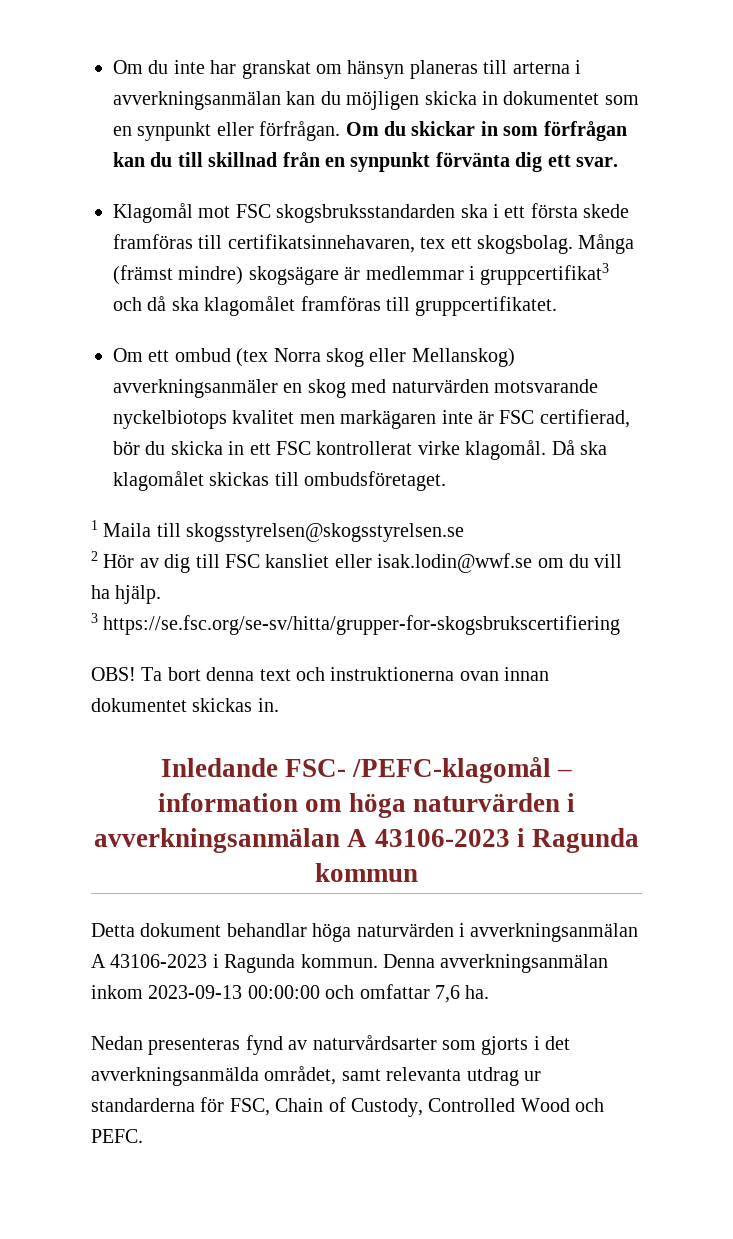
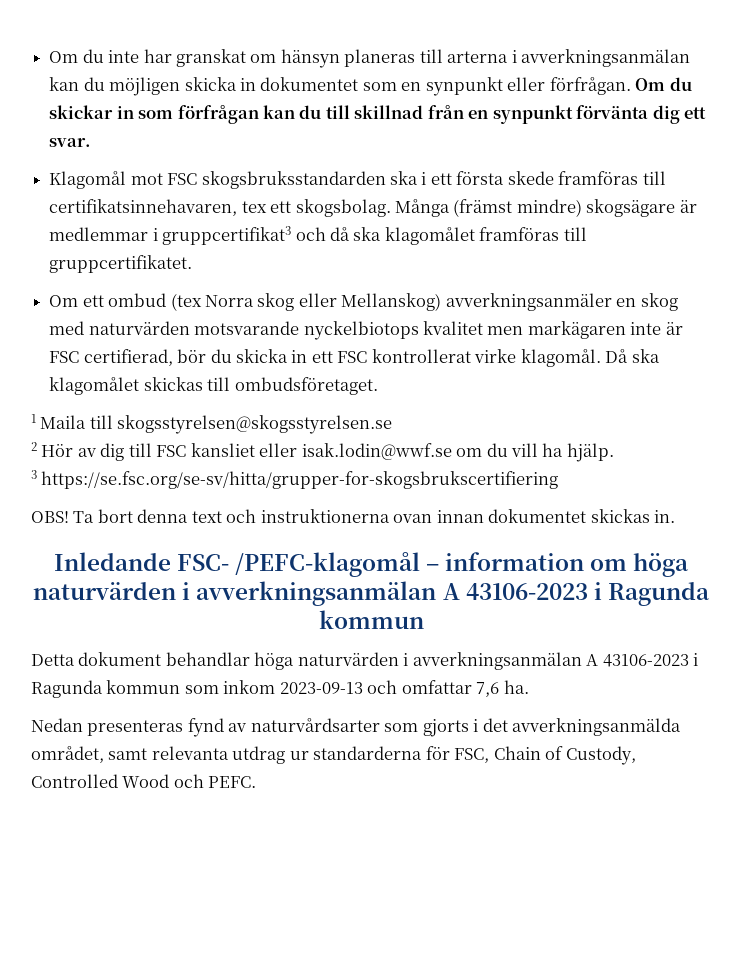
[300,954,609,973] kommun. Denna avverkningsanmälan -> [106,680,219,694] kommun som
[247,985,320,999] 00:00:00 -> (363, 688) none

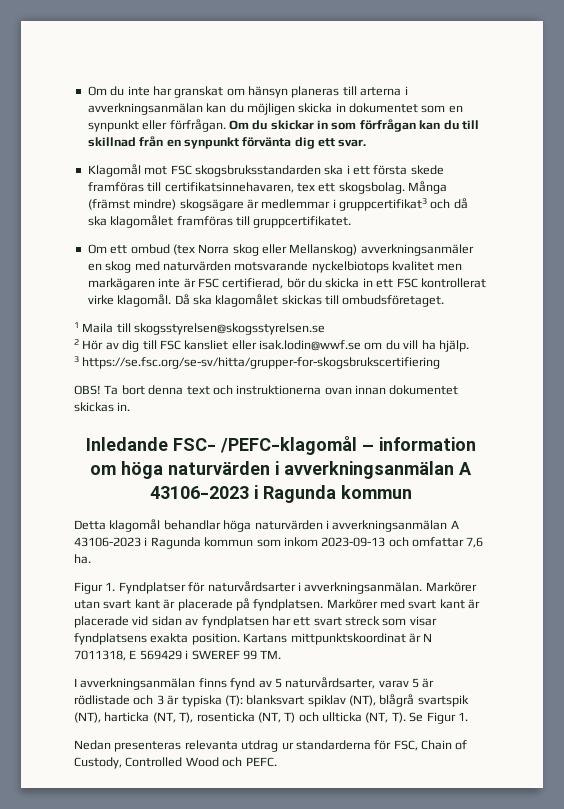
[78,652,162,666] dokument -> [109,519,161,532] klagomål
[31,718,682,737] [31,746,148,763] Nedan presenteras fynd av naturvårdsarter som gjorts i det avverkningsanmälda området, samt -> [74,581,477,594] [74,598,481,611] [74,616,437,628] [74,633,433,645] [74,650,282,661] [74,677,435,690] [74,694,469,707] [74,712,468,724] [74,740,182,752] Figur 1. Fyndplatser för naturvårdsarter i avverkningsanmälan. Markörer utan svart kant är placerade på fyndplatsen. Markörer med svart kant är placerade vid sidan av fyndplatsen har ett svart streck som visar fyndplatsens exakta position. Kartans mittpunktskoordinat är N 7011318, E 569429 i SWEREF 99 TM. // I avverkningsanmälan finns fynd av 5 naturvårdsarter, varav 5 är rödlistade och 3 är typiska (T): blanksvart spiklav (NT), blågrå svartspik (NT), harticka (NT, T), rosenticka (NT, T) och ullticka (NT, T). Se Figur 1. // Nedan presenteras

